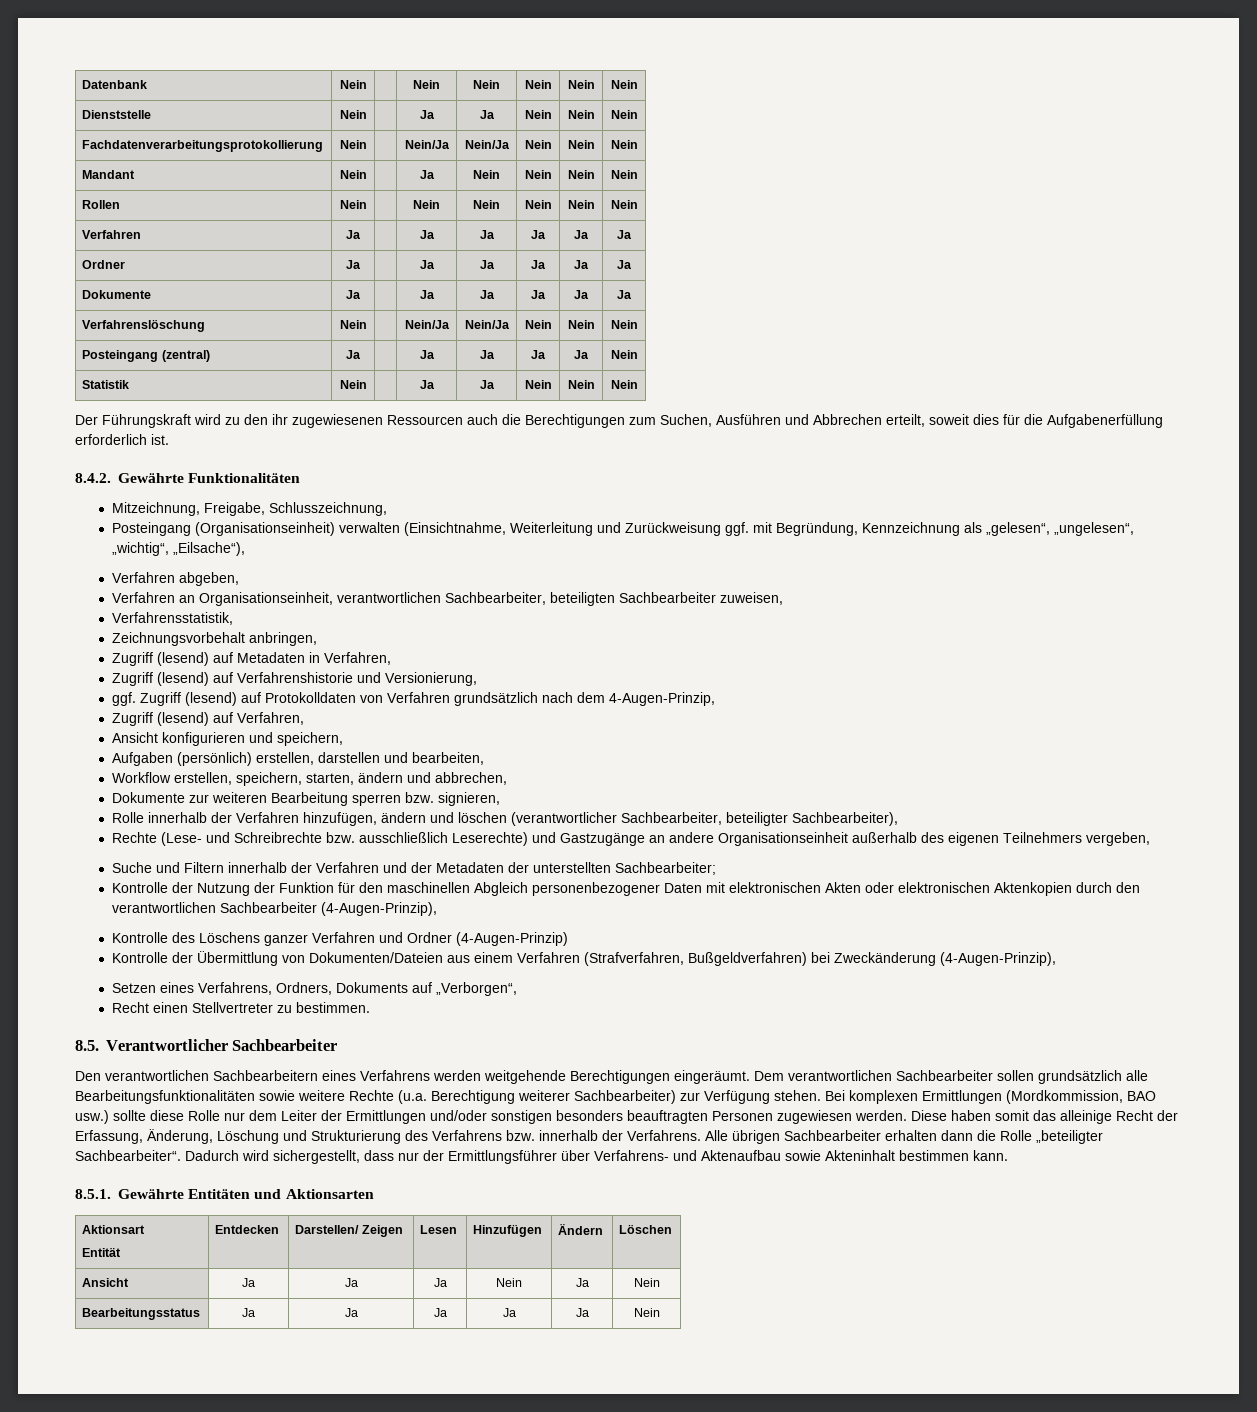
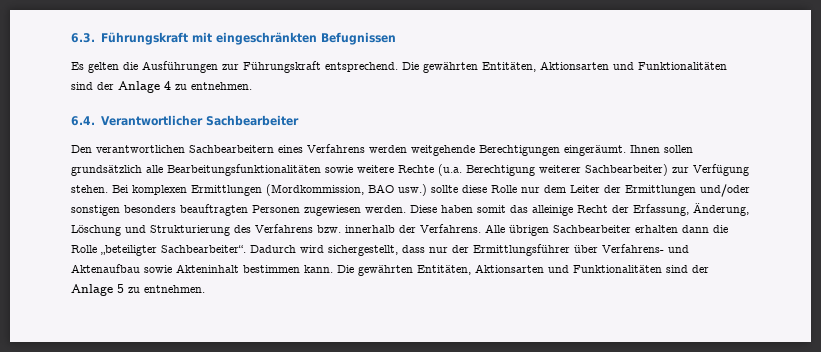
[82,80,148,89] [339,80,367,89] [413,80,440,89] [473,80,500,89] [524,80,552,89] [567,80,595,89] [610,80,638,89] [82,110,152,119] [339,110,367,119] [419,110,435,119] [479,110,495,119] [524,110,552,119] [567,110,595,119] [610,110,638,119] [82,140,324,152] [339,140,367,149] [404,140,450,149] [464,140,510,149] [524,140,552,149] [567,140,595,149] [610,140,638,149] [82,170,136,179] [339,170,367,179] [419,170,435,179] [473,170,500,179] [524,170,552,179] [567,170,595,179] [610,170,638,179] [82,200,121,209] [339,200,367,209] [413,200,440,209] [473,200,500,209] [524,200,552,209] [567,200,595,209] [610,200,638,209] [82,230,142,239] [346,230,361,239] [419,230,435,239] [479,230,495,239] [531,230,546,239] [574,230,589,239] [617,230,632,239] [82,260,126,269] [346,260,361,269] [419,260,435,269] [479,260,495,269] [531,260,546,269] [574,260,589,269] [617,260,632,269] [82,290,152,299] [346,290,361,299] [419,290,435,299] [479,290,495,299] [531,290,546,299] [574,290,589,299] [617,290,632,299] [82,319,206,332] [339,320,367,329] [404,320,450,329] [464,320,510,329] [524,320,552,329] [567,320,595,329] [610,320,638,329] [82,350,210,362] [346,350,361,359] [419,350,435,359] [479,350,495,359] [531,350,546,359] [574,350,589,359] [610,350,638,359] [82,380,130,389] [339,380,367,389] [419,380,435,389] [479,380,495,389] [524,380,552,389] [567,380,595,389] [610,380,638,389] [75,414,1163,428] [75,434,169,445] [75,473,301,483] [111,502,387,516] [111,522,1134,536] [111,542,245,556] [111,572,239,586] [111,592,783,606] [111,612,233,625] [111,632,317,646] [111,652,391,666] [111,672,477,686] [111,692,715,706] [111,712,304,726] [111,732,343,746] [111,752,484,766] [111,772,507,786] [111,792,500,806] [111,812,898,826] [111,832,1150,846] [111,862,716,875] [111,882,1140,896] [111,902,437,916] [111,932,568,946] [111,951,1056,966] [111,982,517,996] [111,1002,370,1013] [75,1040,99,1051] Datenbank | Nein | | Nein | Nein | Nein | Nein | Nein // Dienststelle | Nein | | Ja | Ja | Nein | Nein | Nein // Fachdatenverarbeitungsprotokollierung | Nein | | Nein/Ja | Nein/Ja | Nein | Nein | Nein // Mandant | Nein | | Ja | Nein | Nein | Nein | Nein // Rollen | Nein | | Nein | Nein | Nein | Nein | Nein // Verfahren | Ja | | Ja | Ja | Ja | Ja | Ja // Ordner | Ja | | Ja | Ja | Ja | Ja | Ja // Dokumente | Ja | | Ja | Ja | Ja | Ja | Ja // Verfahrenslöschung | Nein | | Nein/Ja | Nein/Ja | Nein | Nein | Nein // Posteingang (zentral) | Ja | | Ja | Ja | Ja | Ja | Nein // Statistik | Nein | | Ja | Ja | Nein | Nein | Nein // Der Führungskraft wird zu den ihr zugewiesenen Ressourcen auch die Berechtigungen zum Suchen, Ausführen und Abbrechen erteilt, soweit dies für die Aufgabenerfüllung erforderlich ist. // 8.4.2. Gewährte Funktionalitäten // Mitzeichnung, Freigabe, Schlusszeichnung, // Posteingang (Organisationseinheit) verwalten (Einsichtnahme, Weiterleitung und Zurückweisung ggf. mit Begründung, Kennzeichnung als „gelesen“, „ungelesen“, „wichtig“, „Eilsache“), // Verfahren abgeben, // Verfahren an Organisationseinheit, verantwortlichen Sachbearbeiter, beteiligten Sachbearbeiter zuweisen, // Verfahrensstatistik, // Zeichnungsvorbehalt anbringen, // Zugriff (lesend) auf Metadaten in Verfahren, // Zugriff (lesend) auf Verfahrenshistorie und Versionierung, // ggf. Zugriff (lesend) auf Protokolldaten von Verfahren grundsätzlich nach dem 4-Augen-Prinzip, // Zugriff (lesend) auf Verfahren, // Ansicht konfigurieren und speichern, // Aufgaben (persönlich) erstellen, darstellen und bearbeiten, // Workflow erstellen, speichern, starten, ändern und abbrechen, // Dokumente zur weiteren Bearbeitung sperren bzw. signieren, // Rolle innerhalb der Verfahren hinzufügen, ändern und löschen (verantwortlicher Sachbearbeiter, beteiligter Sachbearbeiter), // Rechte (Lese- und Schreibrechte bzw. ausschließlich Leserechte) und Gastzugänge an andere Organisationseinheit außerhalb des eigenen Teilnehmers vergeben, // Suche und Filtern innerhalb der Verfahren und der Metadaten der unterstellten Sachbearbeiter; // Kontrolle der Nutzung der Funktion für den maschinellen Abgleich personenbezogener Daten mit elektronischen Akten oder elektronischen Aktenkopien durch den verantwortlichen Sachbearbeiter (4-Augen-Prinzip), // Kontrolle des Löschens ganzer Verfahren und Ordner (4-Augen-Prinzip) // Kontrolle der Übermittlung von Dokumenten/Dateien aus einem Verfahren (Strafverfahren, Bußgeldverfahren) bei Zweckänderung (4-Augen-Prinzip), // Setzen eines Verfahrens, Ordners, Dokuments auf „Verborgen“, // Recht einen Stellvertreter zu bestimmen. // 8.5. -> [71,32,396,45] [71,61,727,73] [71,81,252,93] [71,116,95,126] 6.3. Führungskraft mit eingeschränkten Befugnissen // Es gelten die Ausführungen zur Führungskraft entsprechend. Die gewährten Entitäten, Aktionsarten und Funktionalitäten sind der Anlage 4 zu entnehmen. // 6.4.
[754,1070,993,1081] Dem verantwortlichen Sachbearbeiter -> [630,145,660,153] Ihnen
[75,1189,374,1199] [82,1225,146,1234] [82,1247,122,1257] [215,1225,280,1234] [295,1225,403,1237] [420,1225,458,1234] [473,1224,543,1237] [558,1223,604,1235] [619,1224,673,1234] [82,1278,130,1287] [242,1278,255,1287] [344,1278,358,1287] [433,1278,447,1287] [496,1278,522,1287] [575,1278,589,1287] [633,1278,660,1287] [82,1308,201,1320] [242,1308,255,1317] [344,1308,358,1317] [433,1308,447,1317] [502,1308,516,1317] [575,1308,589,1317] [633,1308,660,1317] // 8.5.1. Gewährte Entitäten und Aktionsarten // Aktionsart // Entität | Entdecken | Darstellen/ Zeigen | Lesen | Hinzufügen | Ändern | Löschen // Ansicht | Ja | Ja | Ja | Nein | Ja | Nein // Bearbeitungsstatus | Ja | Ja | Ja | Ja | Ja | Nein -> [337,264,709,276] [71,284,205,296] Die gewährten Entitäten, Aktionsarten und Funktionalitäten sind der Anlage 5 zu entnehmen.

